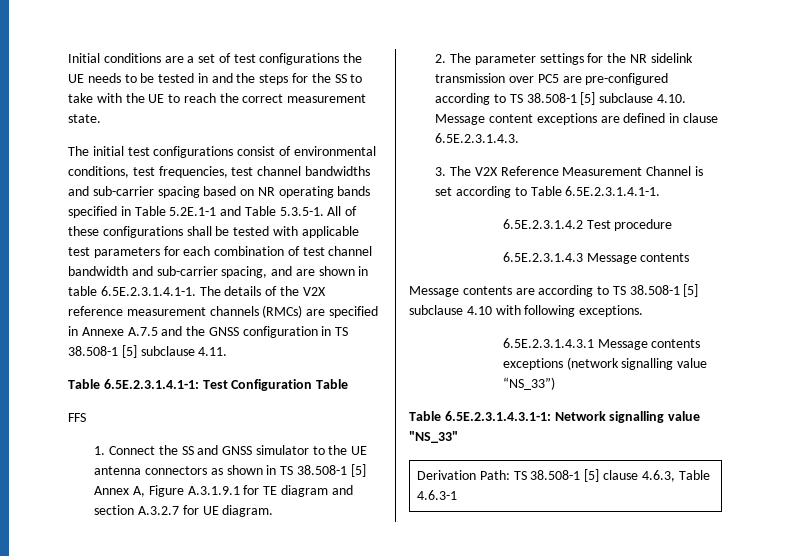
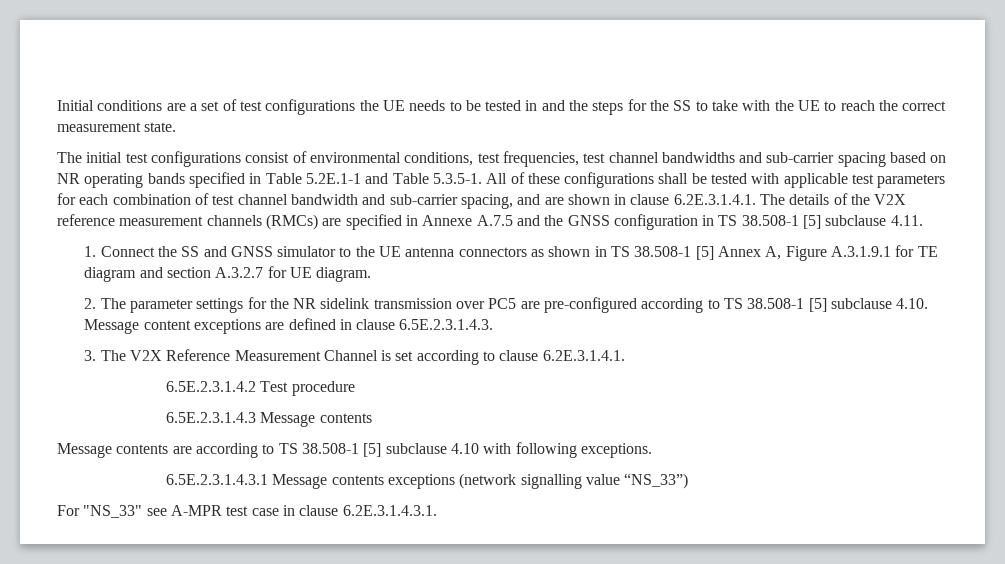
[68,286,196,296] table 6.5E.2.3.1.4.1-1. -> [630,194,756,205] clause 6.2E.3.1.4.1.
[68,379,349,391] [68,413,86,422] // Table 6.5E.2.3.1.4.1-1: Test Configuration Table // FFS -> (923, 220) none
[530,186,661,196] Table 6.5E.2.3.1.4.1-1. -> [499,350,625,361] clause 6.2E.3.1.4.1.
[409,411,701,423] [409,431,458,443] [417,469,710,482] [417,490,458,500] Table 6.5E.2.3.1.4.3.1-1: Network signalling value "NS_33" // Derivation Path: TS 38.508-1 [5] clause 4.6.3, Table 4.6.3-1 -> [57,505,437,518] For "NS_33" see A-MPR test case in clause 6.2E.3.1.4.3.1.

